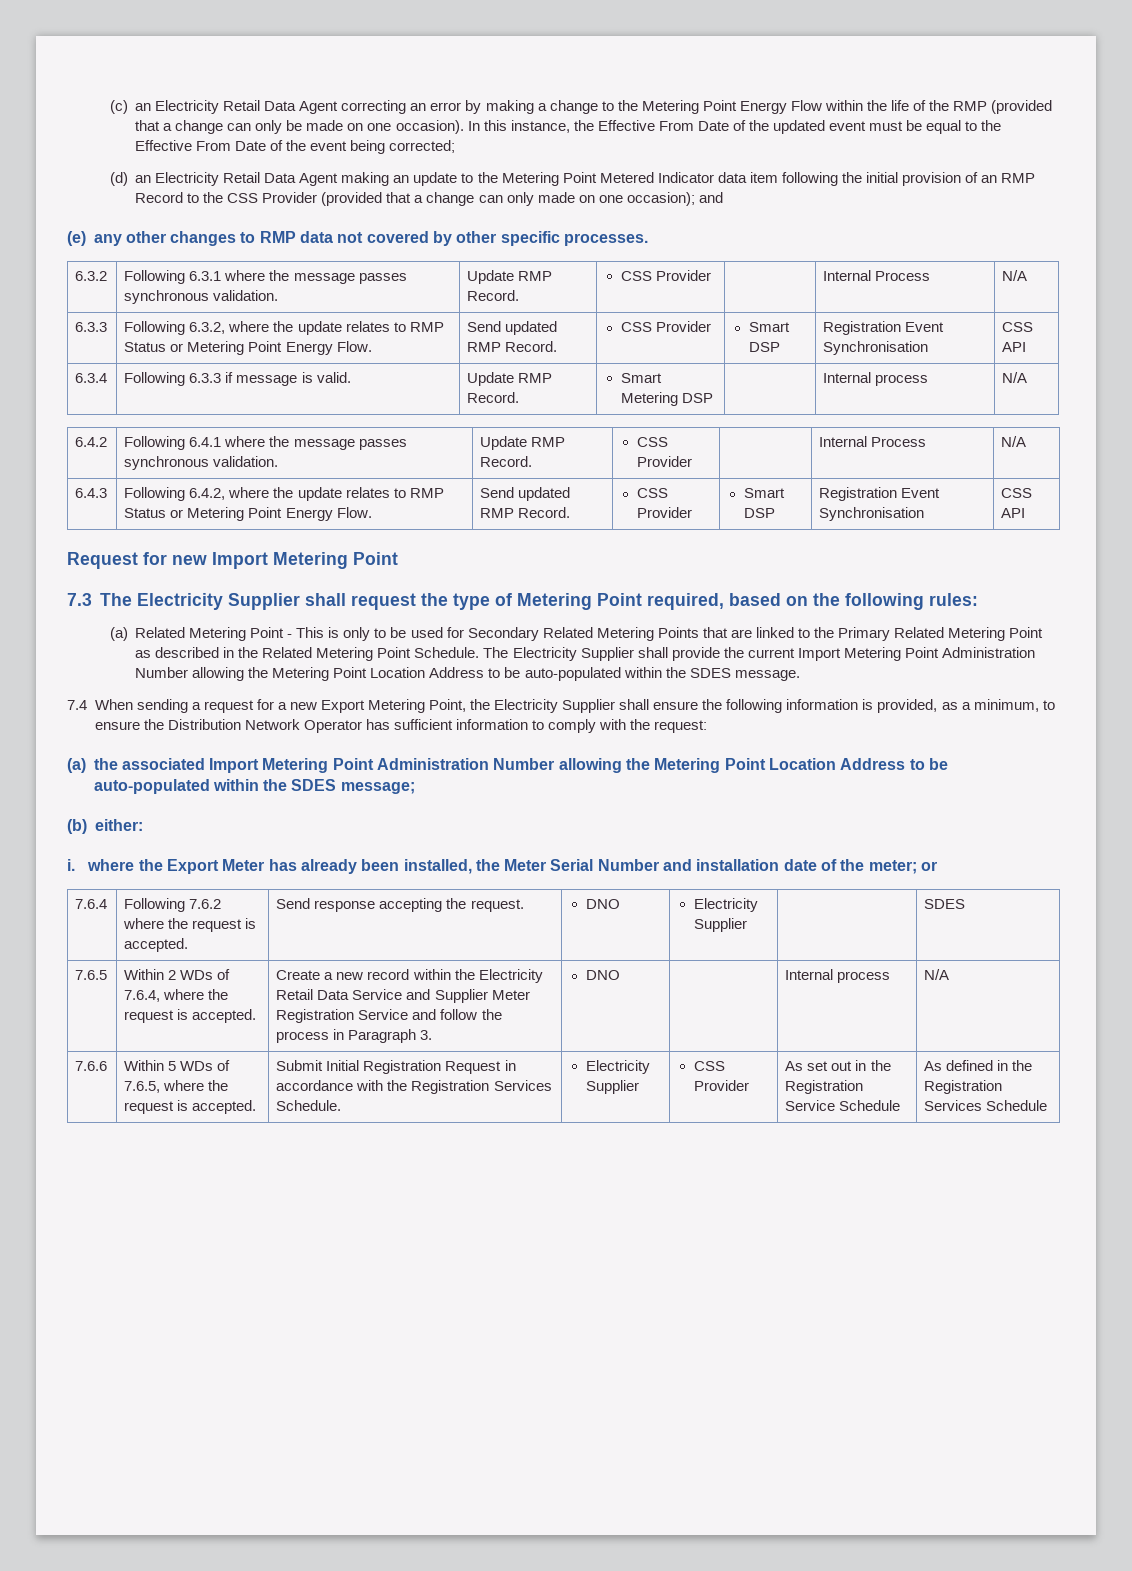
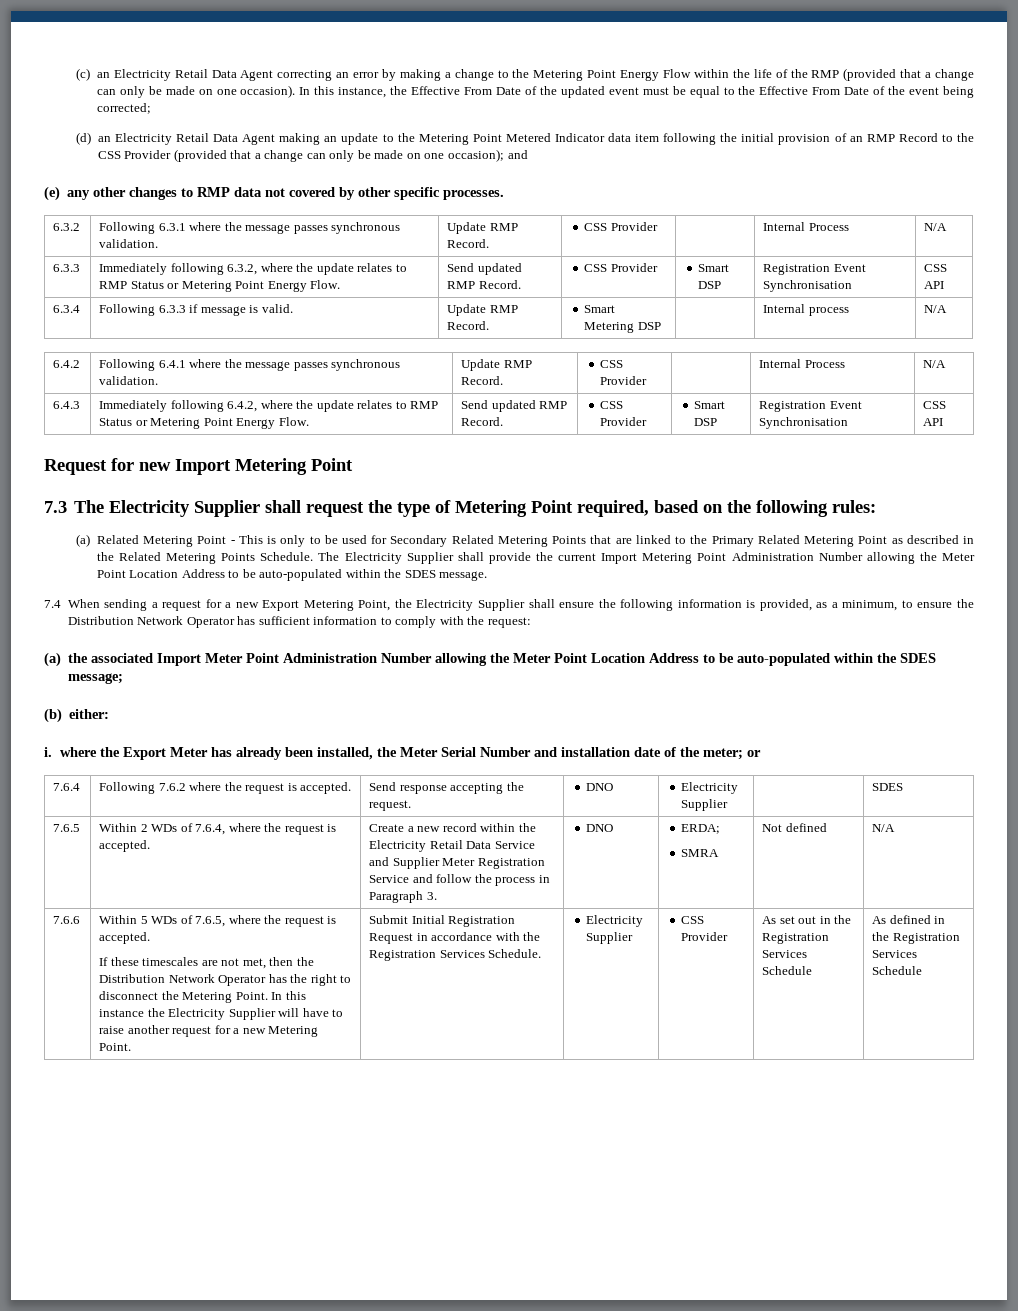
(534, 199) none -> [357,150,371,159] be
[124,321,186,335] Following -> [99,263,224,275] Immediately following
[124,487,186,501] Following -> [99,400,224,412] Immediately following
[377,647,412,658] Point -> [221,553,256,561] Points
[272,667,330,681] Metering -> [941,553,975,561] Meter
[262,758,721,773] Metering Point Administration Number allowing the Metering -> [204,653,551,666] Meter Point Administration Number allowing the Meter
[785,969,891,983] | Internal process -> [681,824,721,834] [681,849,720,857] [762,823,827,832] ERDA; // SMRA | Not defined
(257, 1107) none -> [99,957,314,969] [99,974,352,986] [99,991,306,1003] [99,1008,344,1020] [99,1025,319,1037] [99,1043,132,1051] // If these timescales are not met, then the Distribution Network Operator has the right to disconnect the Metering Point. In this instance the Electricity Supplier will have to raise another request for a new Metering Point.
[785,1100,836,1111] Service -> [762,950,808,958] Services

